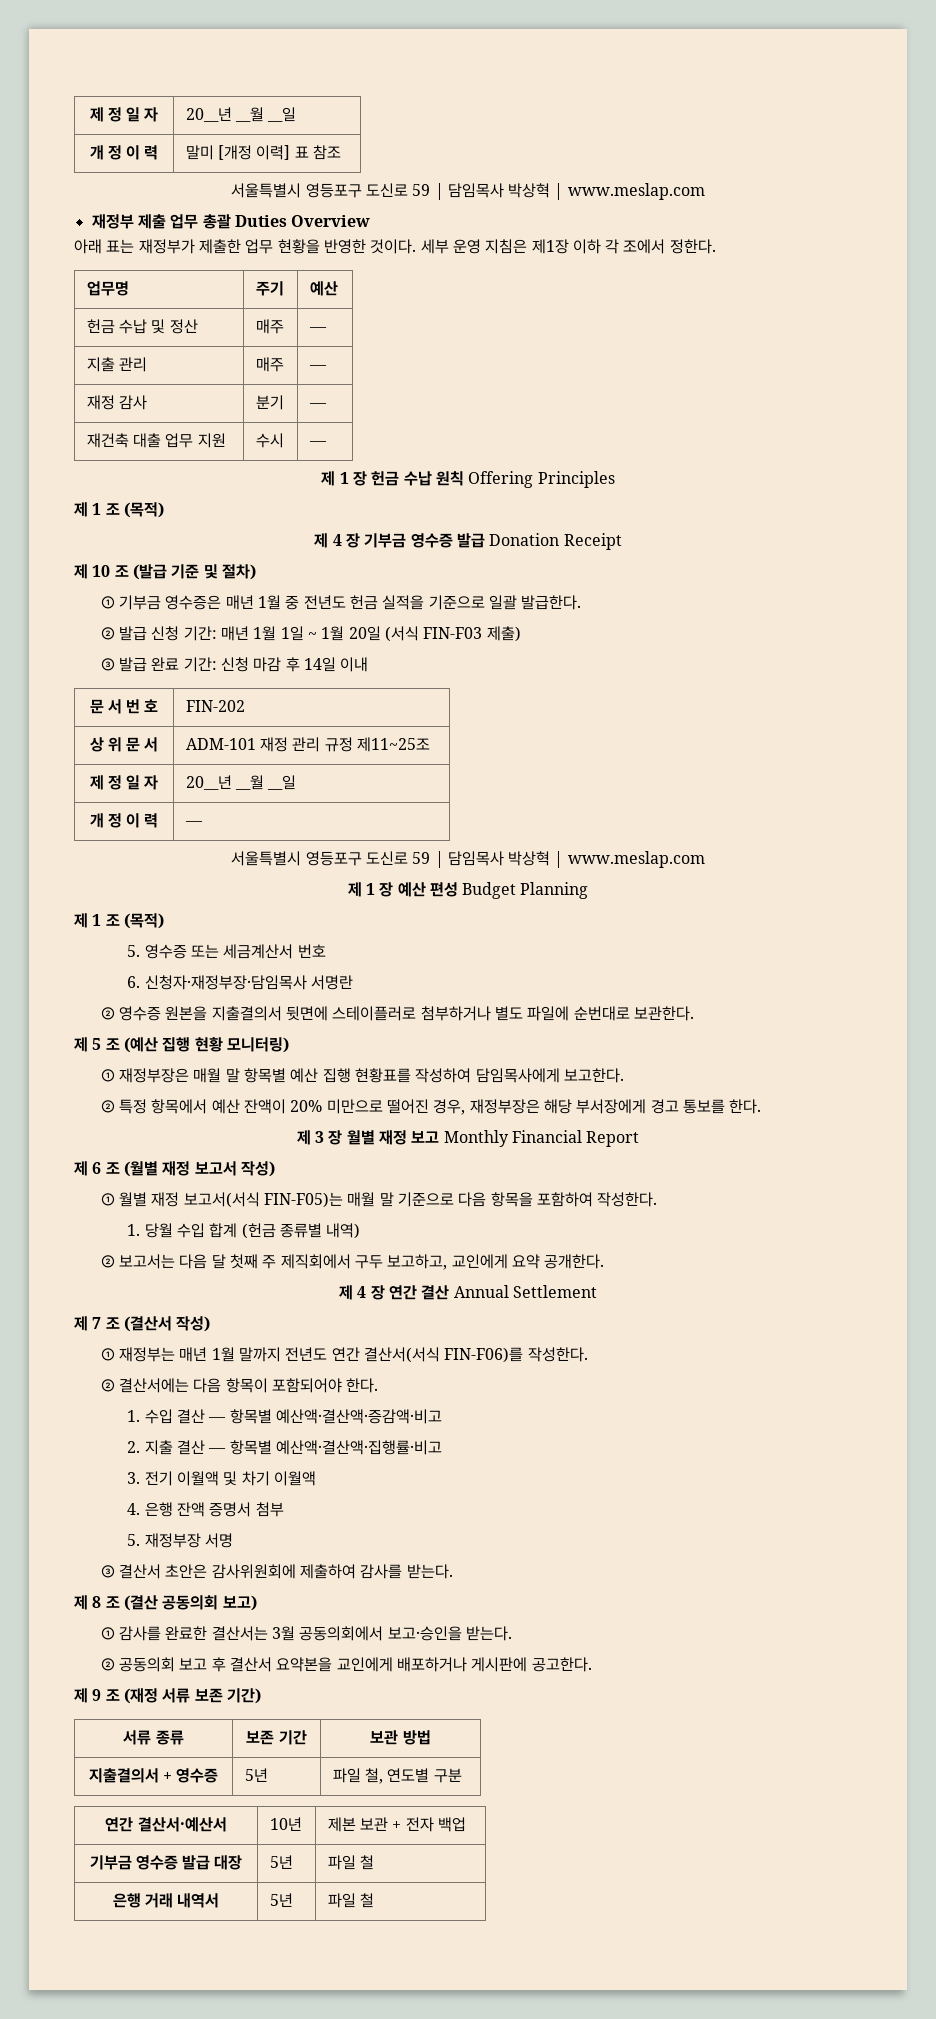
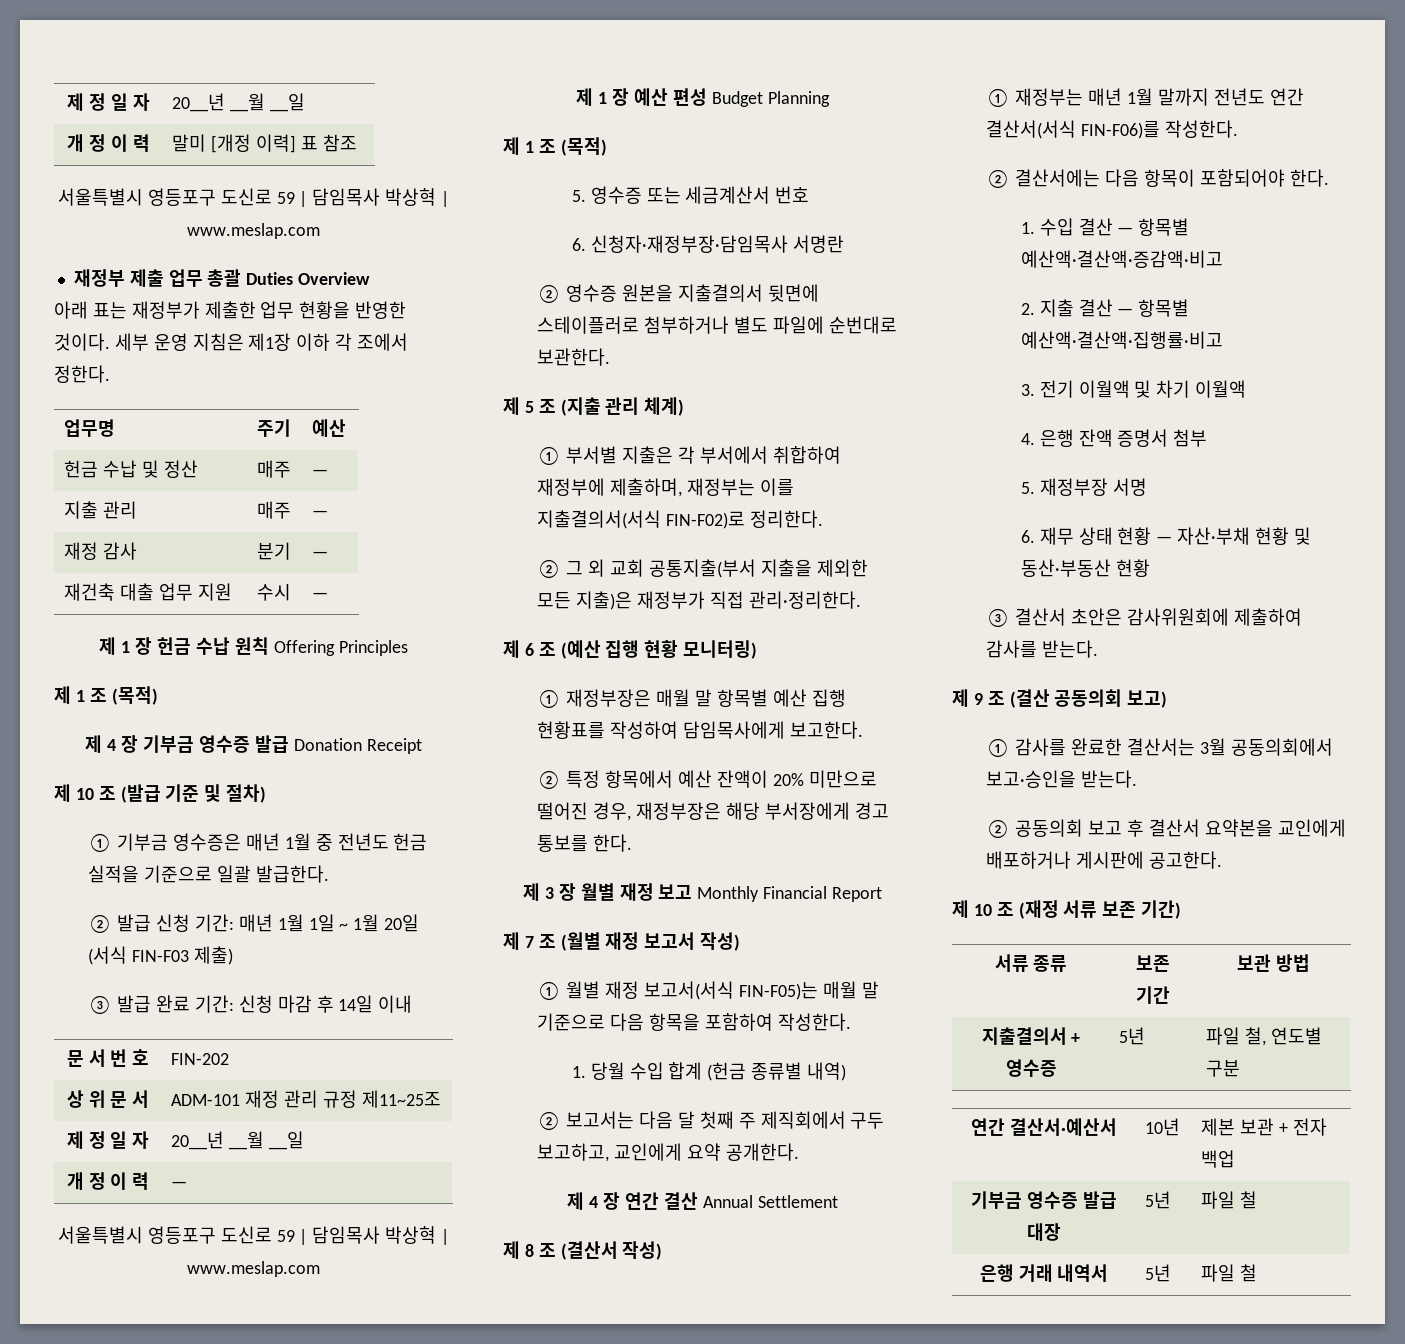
(120, 1044) none -> [560,397,685,416] [537,446,841,465] [537,478,794,497] [537,510,824,529] [537,559,868,578] [537,591,861,610] [503,640,556,658] (지출 관리 체계) // ① 부서별 지출은 각 부서에서 취합하여 재정부에 제출하며, 재정부는 이를 지출결의서(서식 FIN-F02)로 정리한다. // ② 그 외 교회 공통지출(부서 지출을 제외한 모든 지출)은 재정부가 직접 관리·정리한다. // 제 6 조
[92,1162,102,1174] 6 -> [524,936,534,948] 7
[92,1317,102,1329] 7 -> [524,1244,534,1257] 8
(234, 1540) none -> [1020,527,1311,545] [1020,559,1150,577] // 6. 재무 상태 현황 — 자산·부채 현황 및 동산·부동산 현황
[92,1596,102,1608] 8 -> [973,693,983,705] 9
[92,1689,102,1701] 9 -> [973,904,992,916] 10

